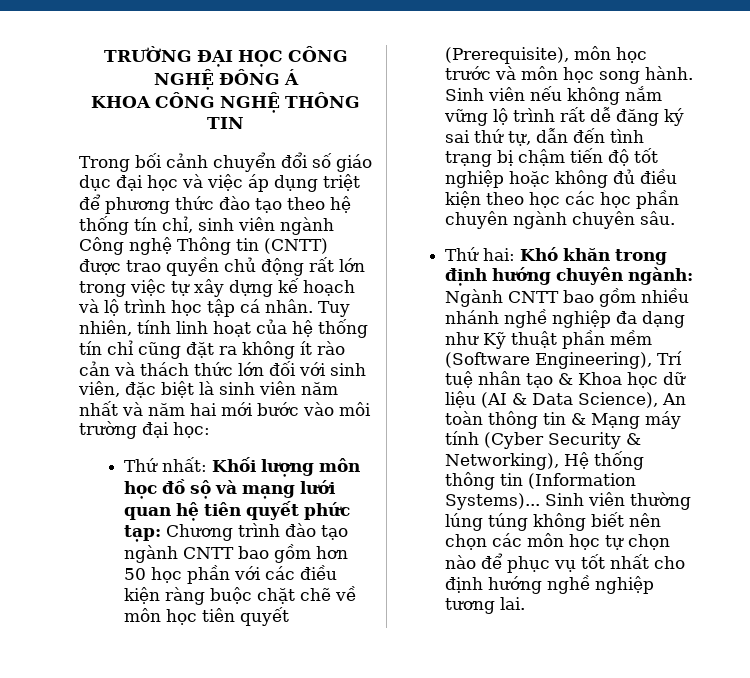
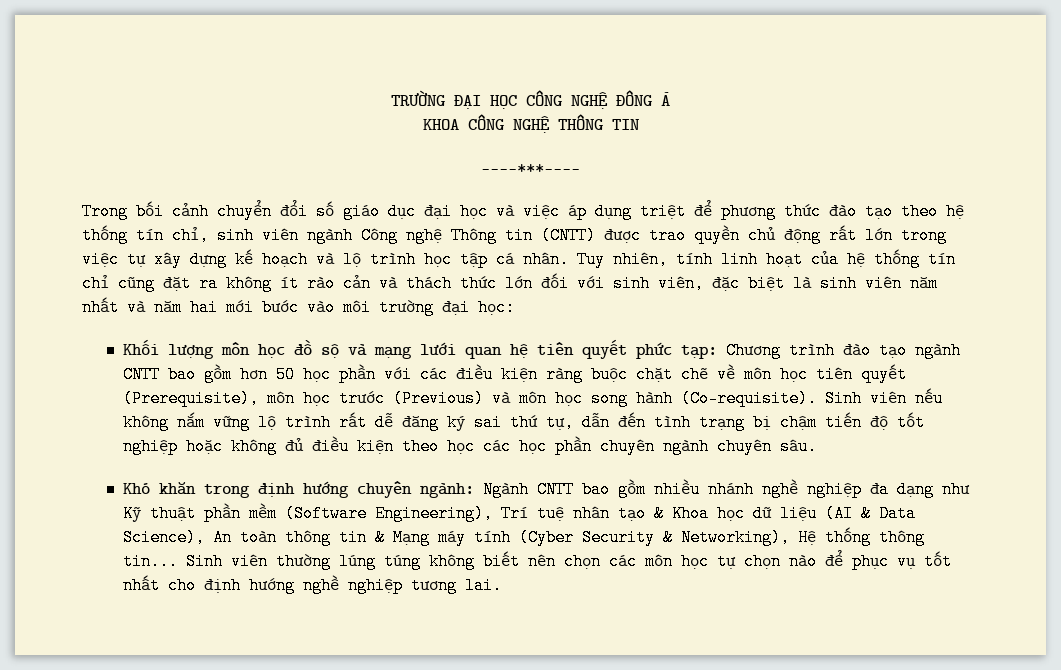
(244, 123) none -> [481,163,580,173] // ----***----
[123,457,207,472] Thứ nhất: -> (515, 307) none
(491, 73) none -> [393,390,485,407] (Previous)
[644,66,693,80] hành. -> [636,390,818,407] hành (Co-requisite).
[444,247,515,261] Thứ hai: -> (818, 446) none
[499,473,636,489] [444,493,540,510] tin (Information Systems)... -> [123,553,179,570] tin...

